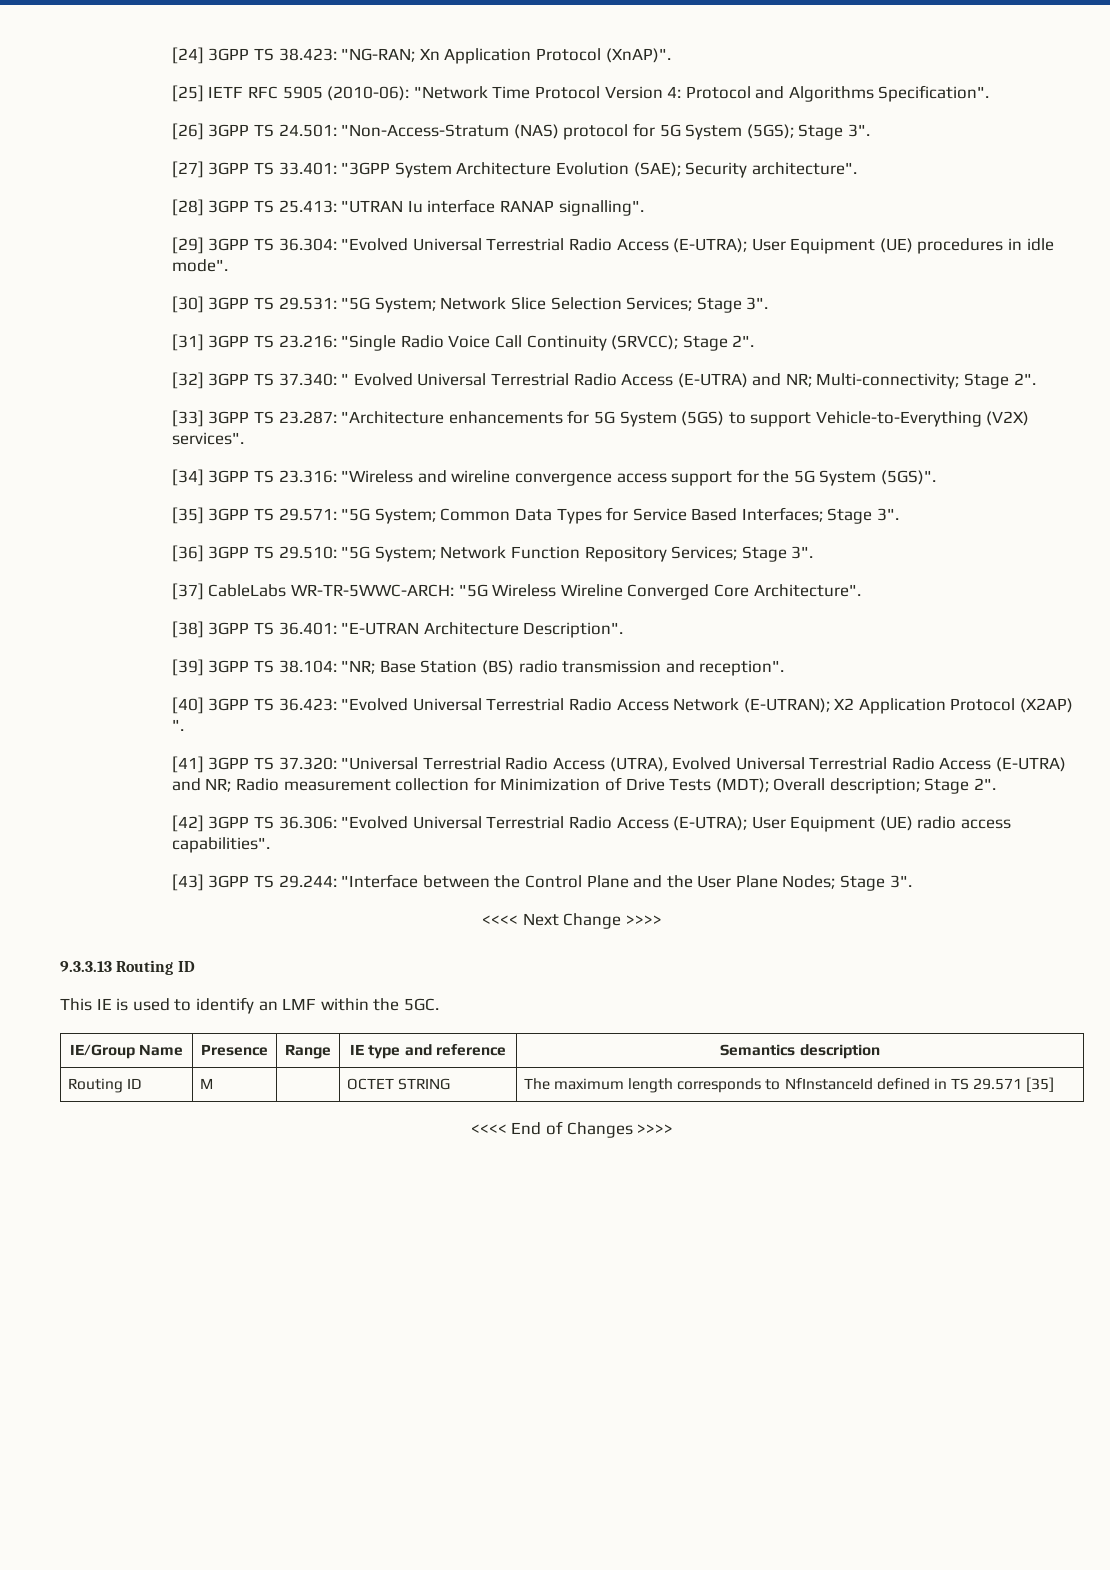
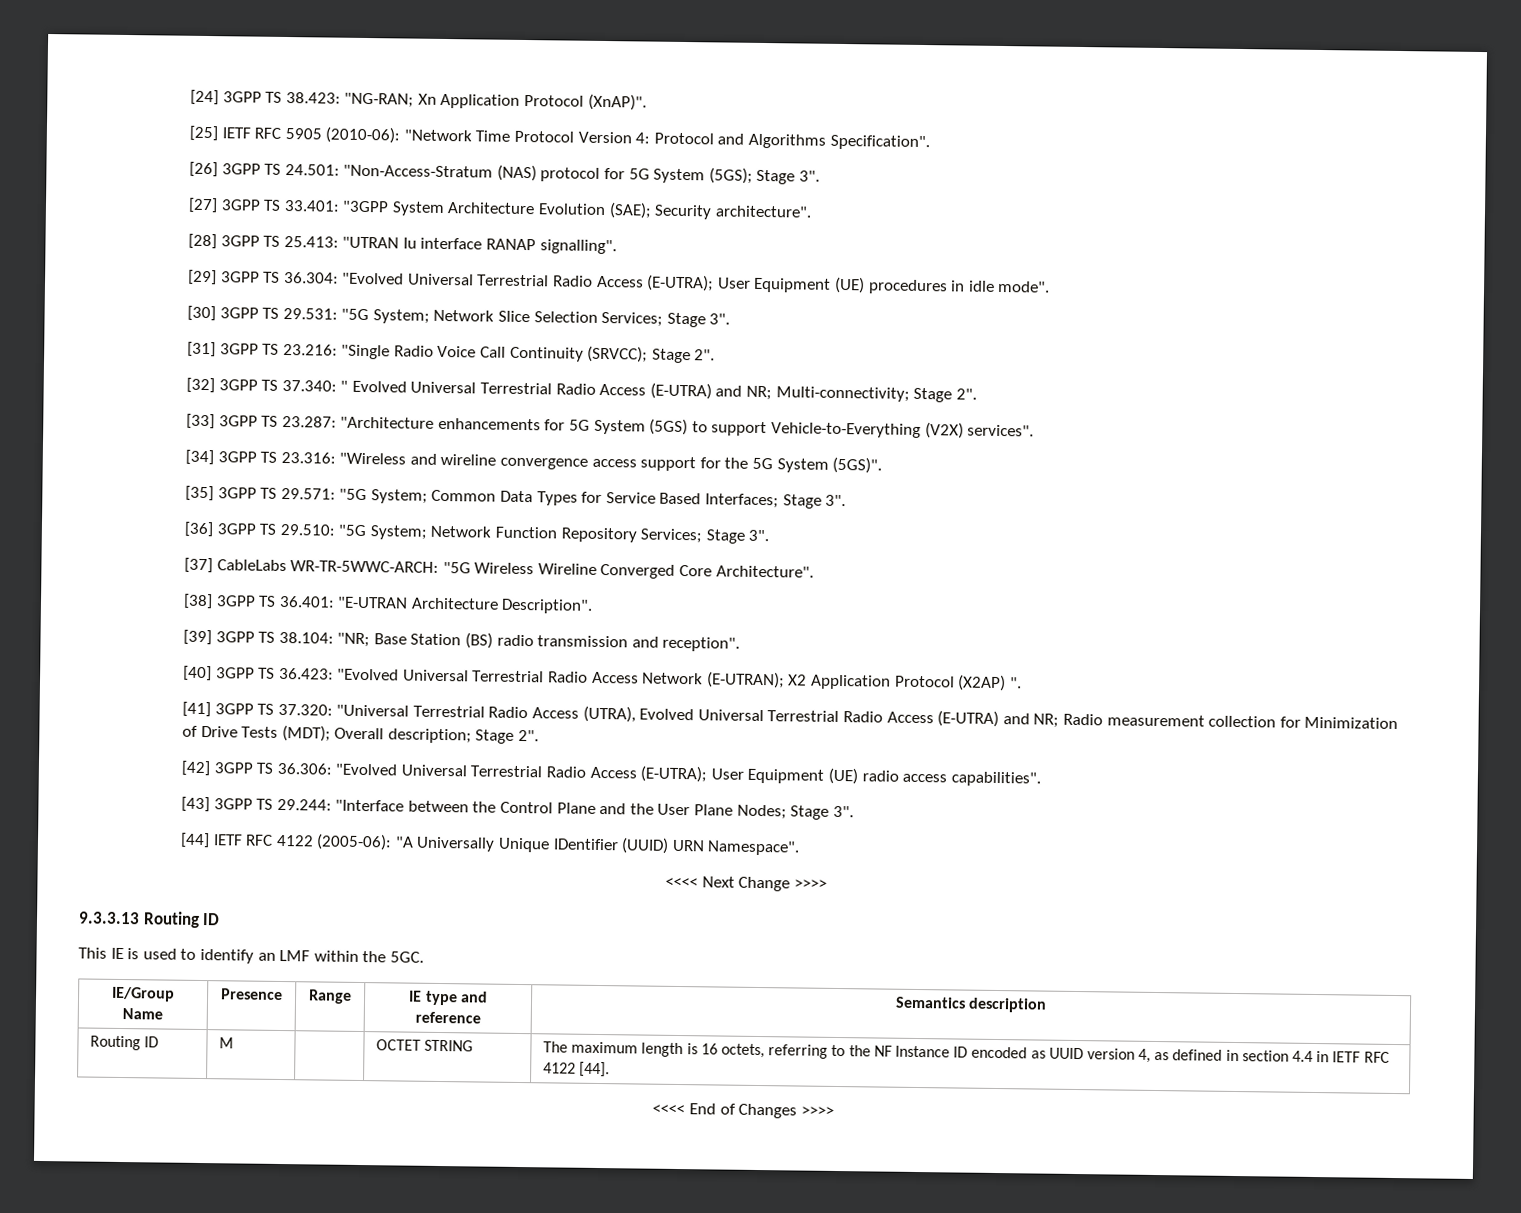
(912, 881) none -> [179,832,801,856] // [44] IETF RFC 4122 (2005-06): "A Universally Unique IDentifier (UUID) URN Namespace".
[677,1077,1055,1093] corresponds to NfInstanceId defined in TS 29.571 [35] -> [686,1043,1390,1063] [543,1061,611,1078] is 16 octets, referring to the NF Instance ID encoded as UUID version 4, as defined in section 4.4 in IETF RFC 4122 [44].

